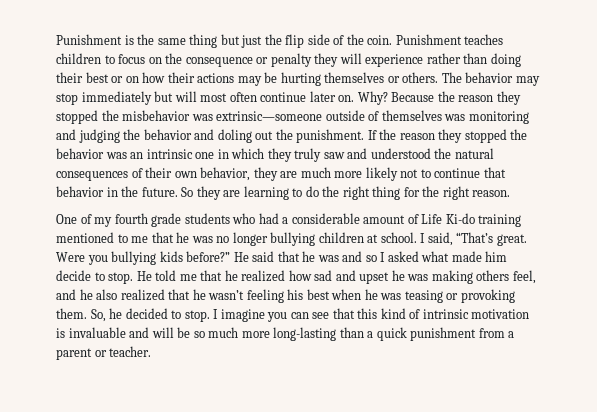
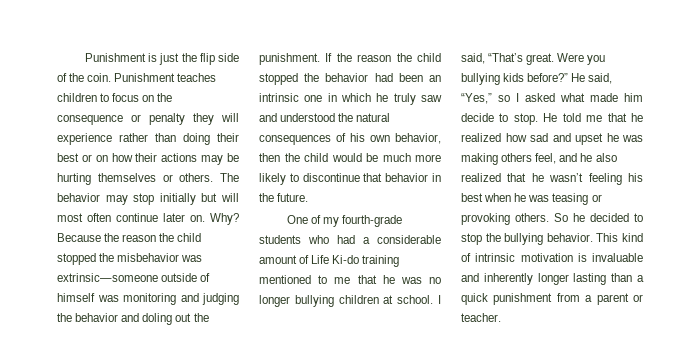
[137,34,240,48] the same thing but -> (158, 57) none
[81,91,152,105] immediately -> [159,193,196,205] initially
[496,91,521,105] they -> [159,233,202,242] the child
[381,110,442,121] themselves -> [57,293,95,302] himself
[438,129,463,143] they -> [396,53,441,62] the child
[105,152,127,159] was -> [374,73,423,82] had been
[267,148,292,162] they -> [376,93,389,102] he
[145,167,173,178] their -> [350,133,365,142] his
[253,167,481,181] they are much more likely not to continue -> [259,153,441,162] [259,173,360,185] then the child would be much more likely to discontinue
[181,186,511,200] So they are learning to do the right thing for the right reason. -> (309, 197) none
[114,213,182,227] fourth grade -> [342,215,403,227] fourth-grade
[252,251,363,262] said that he was and -> [588,73,613,84] [461,93,492,104] said, “Yes,”
[56,308,106,322] them. So, -> [515,213,568,222] others. So
[184,308,378,322] stop. I imagine you can see that this -> [461,233,619,245] stop the bullying behavior. This
[151,327,337,341] will be so much more long-lasting -> [483,273,607,285] inherently longer lasting

